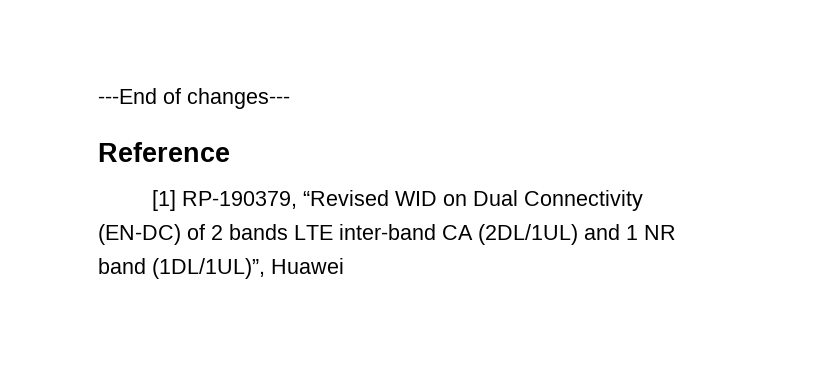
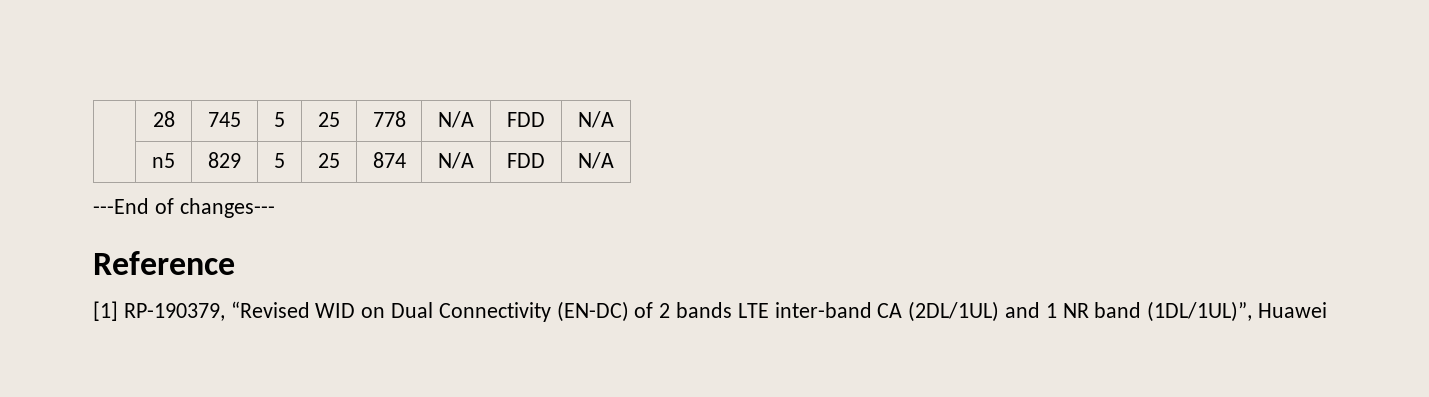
(98, 96) none -> [152,111,175,127] [208,112,241,127] [274,112,285,127] [318,112,340,127] [372,111,406,127] [438,111,474,128] [507,112,545,127] [578,111,614,128] [152,153,175,168] [208,152,241,168] [274,153,285,168] [318,153,340,168] [372,152,406,168] [438,152,474,169] [507,153,545,168] [578,152,614,169] | 28 | 745 | 5 | 25 | 778 | N/A | FDD | N/A // | n5 | 829 | 5 | 25 | 874 | N/A | FDD | N/A //

